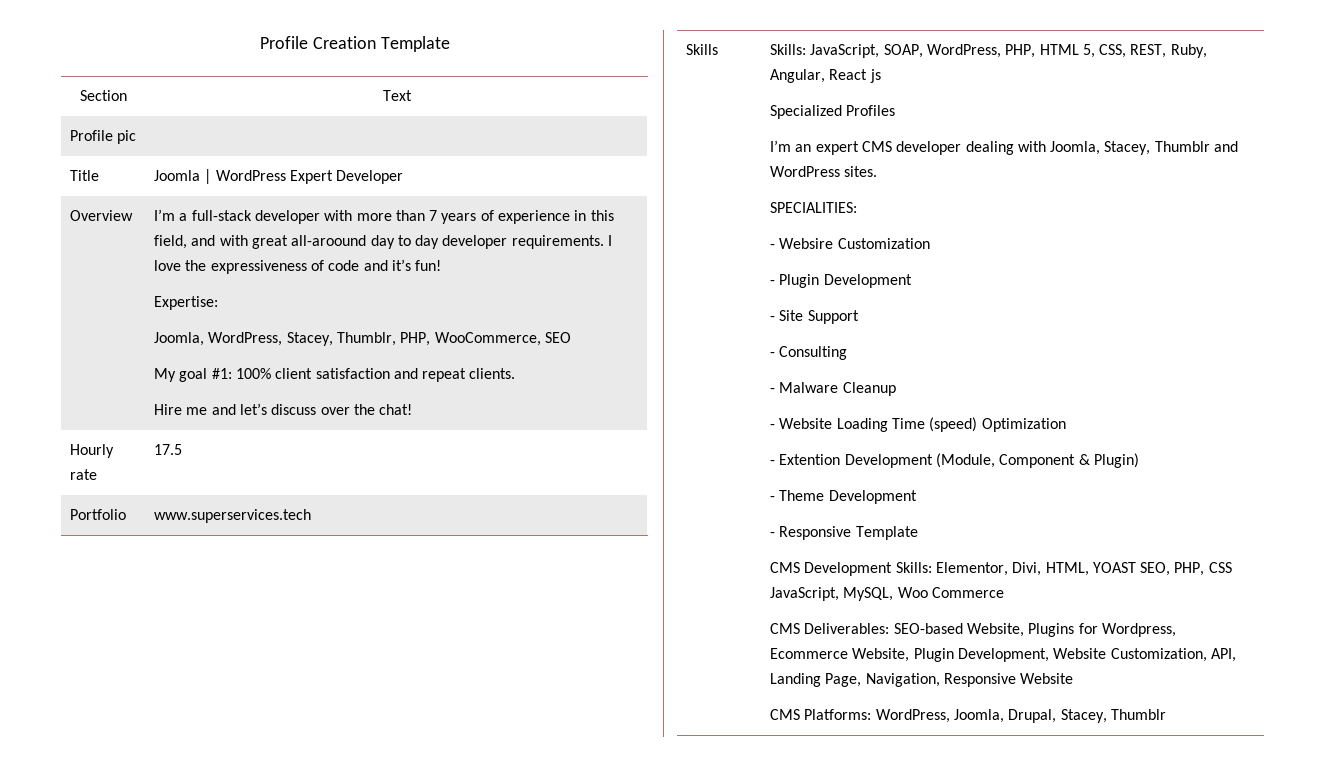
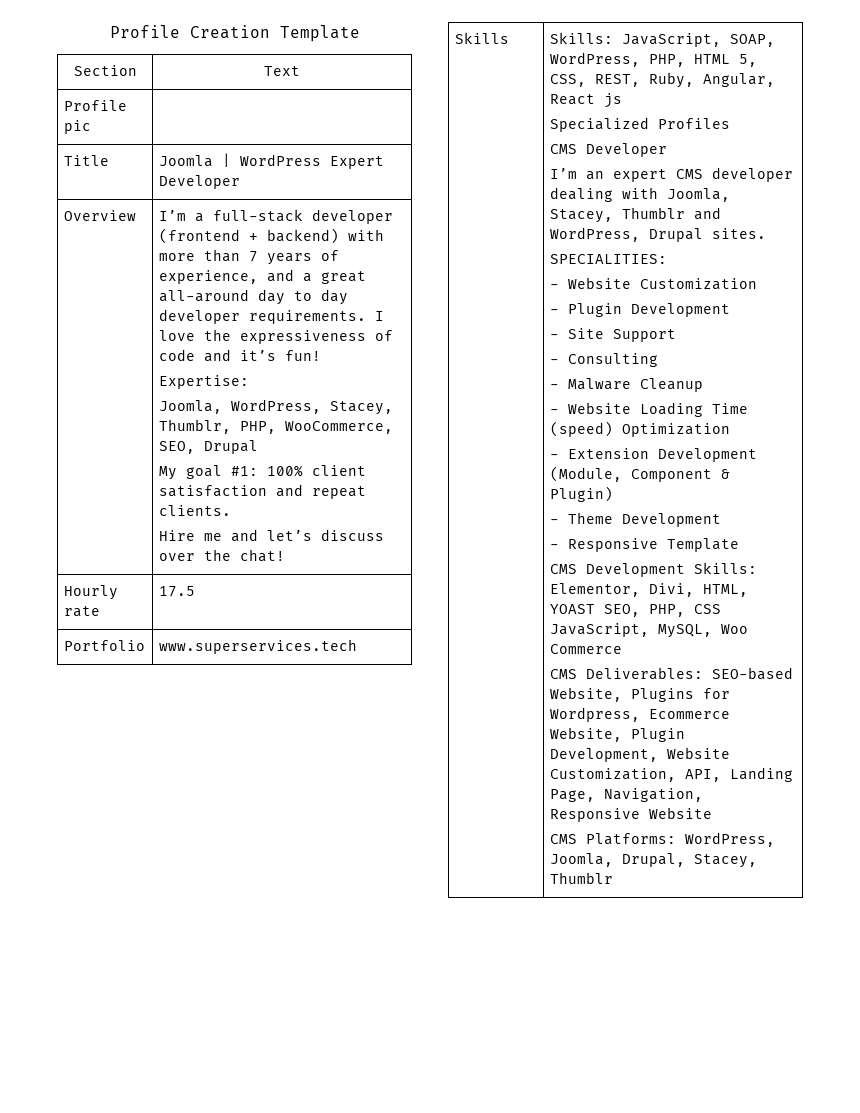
(320, 217) none -> [158,228,339,244] (frontend + backend)
[498,210,614,224] [153,235,367,249] experience in this field, and with great all-aroound -> [158,269,366,284] [158,289,249,302] experience, and a great all-around
[544,332,571,343] SEO -> [158,440,258,454] SEO, Drupal
(896, 110) none -> [549,143,667,157] // CMS Developer
[769,166,840,177] WordPress -> [549,227,703,242] WordPress, Drupal
[779,238,834,249] Websire -> [567,277,631,289] Website
[779,454,841,465] Extention -> [567,448,649,459] Extension

